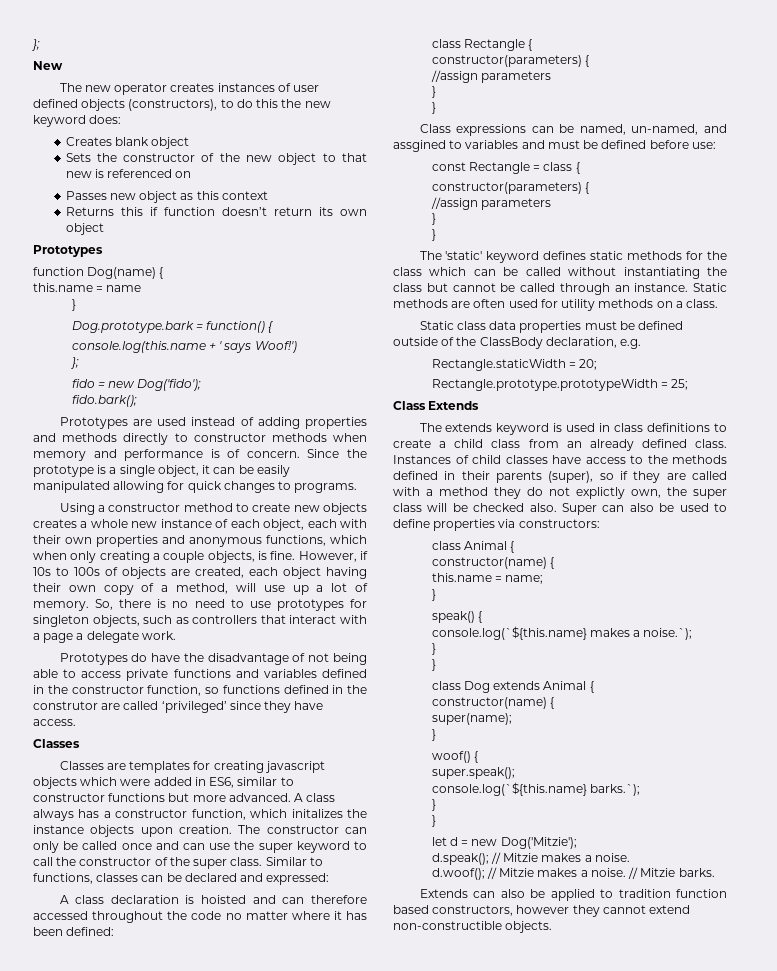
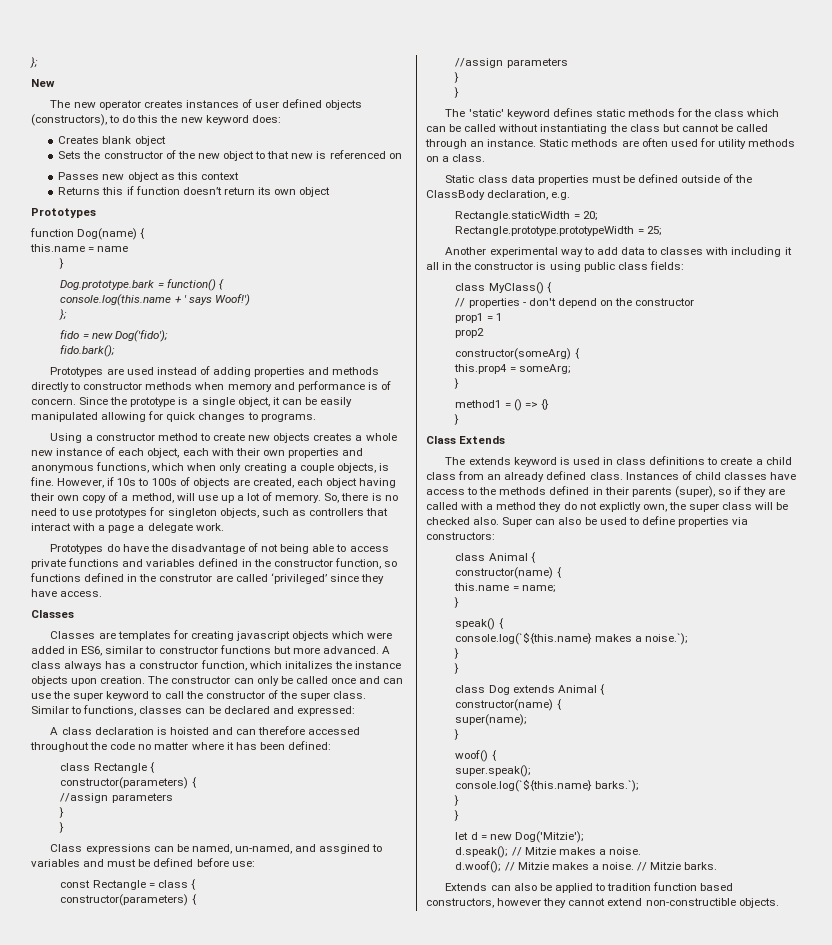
(689, 384) none -> [445,247,792,257] [426,261,684,272] [455,282,552,294] [455,298,695,308] [455,313,502,323] [455,328,485,338] [455,348,580,360] [454,364,571,374] [454,378,460,389] [455,399,549,411] [454,414,460,425] // Another experimental way to add data to classes with including it all in the constructor is using public class fields: // class MyClass() { // // properties - don't depend on the constructor // prop1 = 1 // prop2 // constructor(someArg) { // this.prop4 = someArg; // } // method1 = () => {} // }

